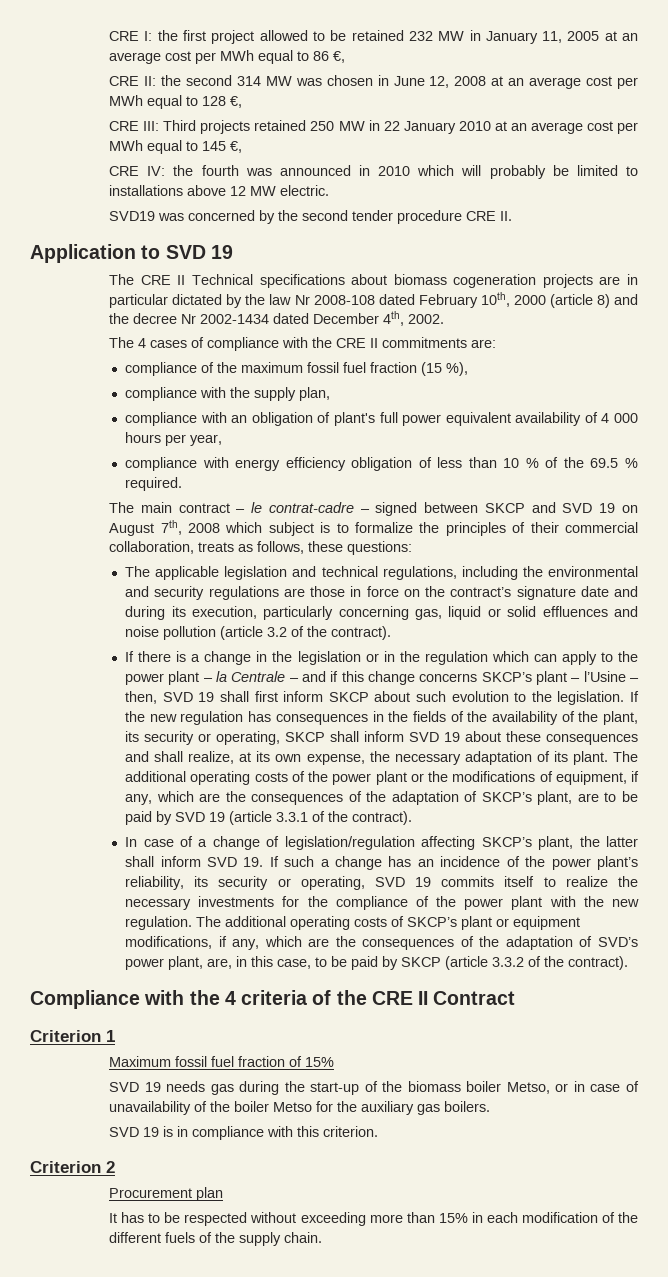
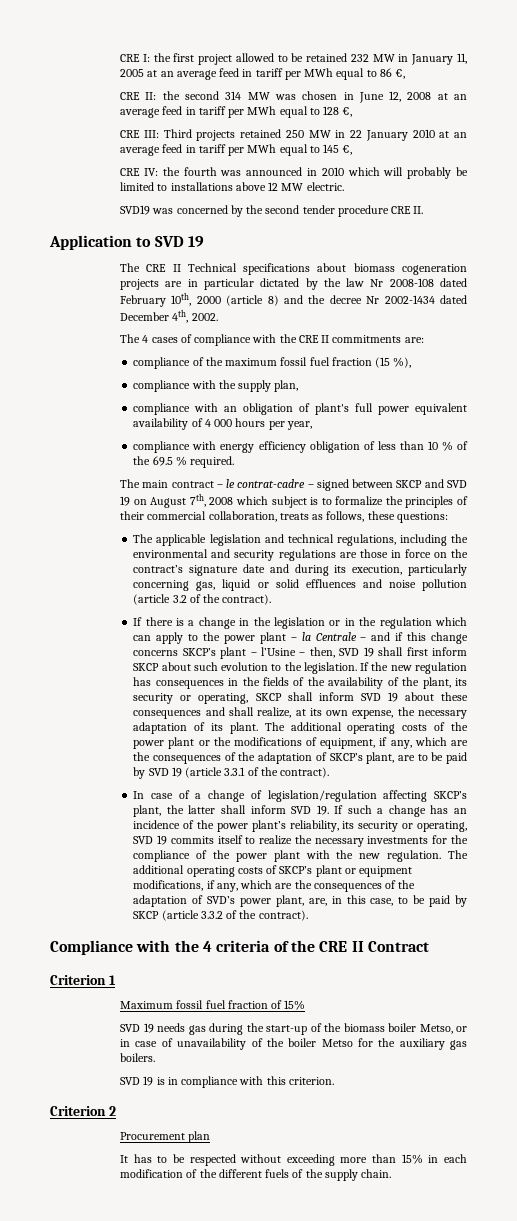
[165,51,192,61] cost -> [219,68,283,77] feed in tariff
[586,76,613,86] cost -> [162,106,226,115] feed in tariff
[586,121,613,131] cost -> [162,144,226,153] feed in tariff

